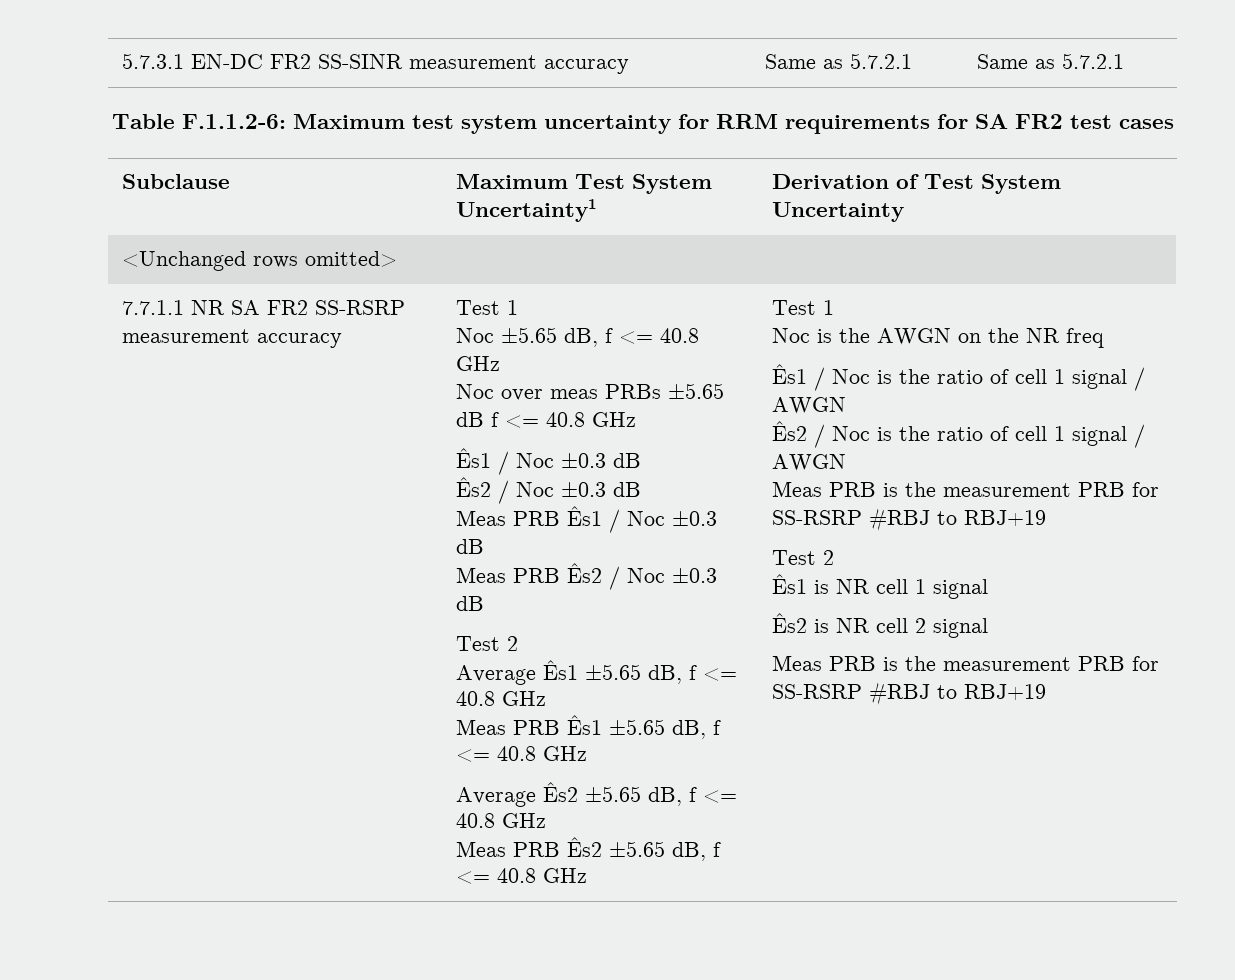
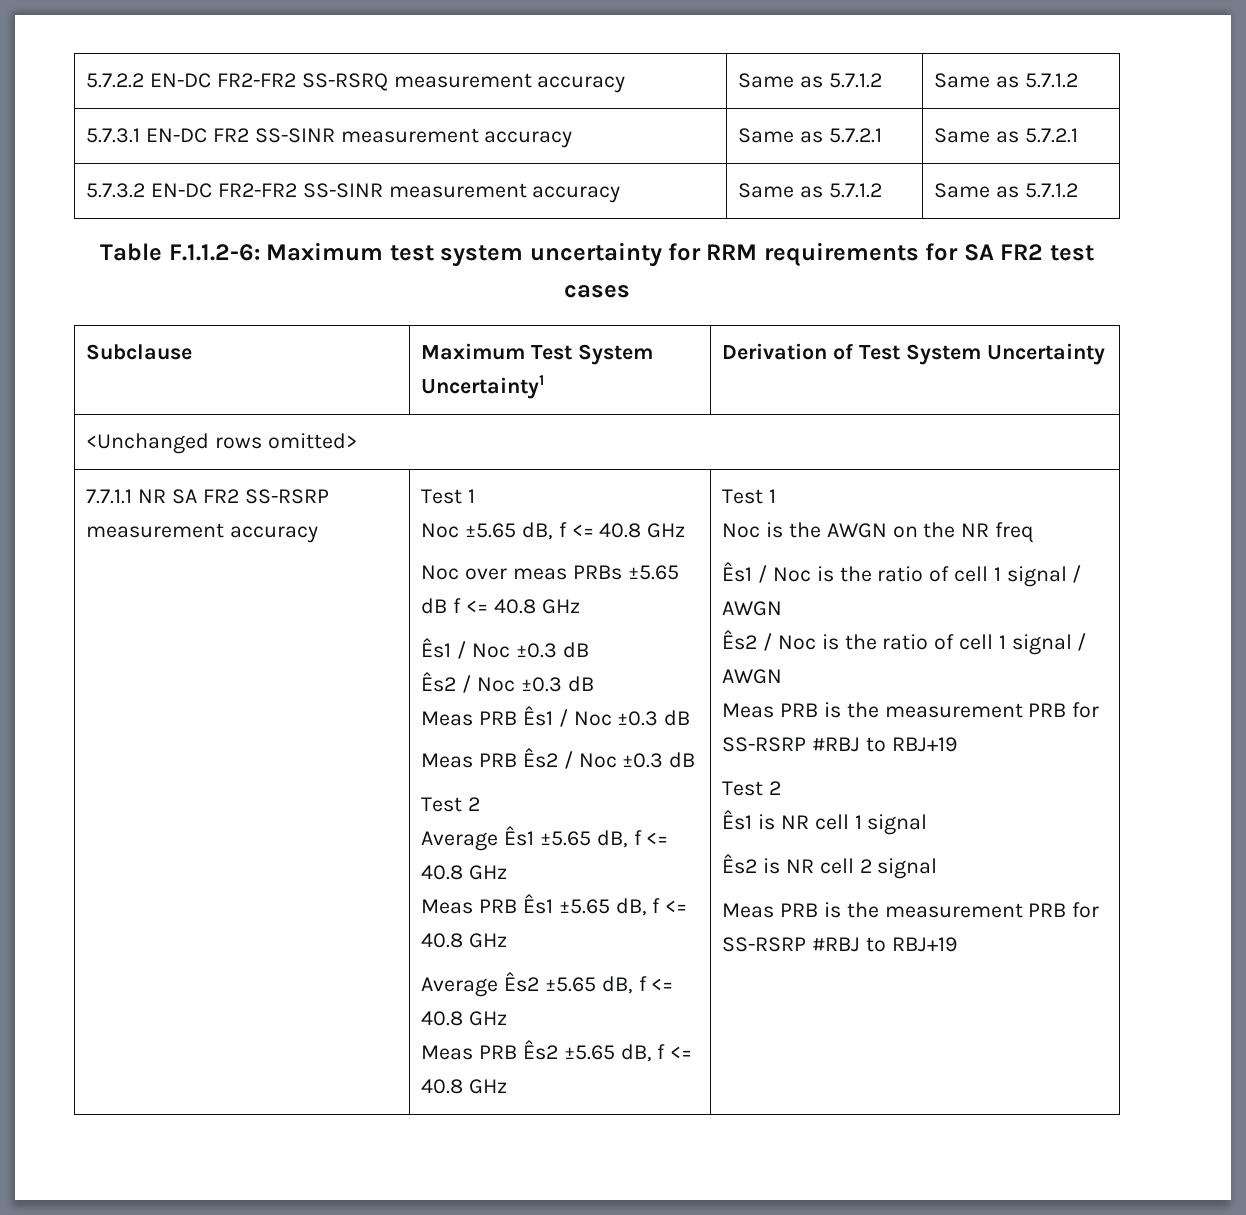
(122, 61) none -> [86,73,626,93] [738,73,882,88] [934,73,1078,88] 5.7.2.2 EN-DC FR2-FR2 SS-RSRQ measurement accuracy | Same as 5.7.1.2 | Same as 5.7.1.2 //
(1125, 61) none -> [86,183,621,203] [738,183,882,198] [934,183,1078,198] // 5.7.3.2 EN-DC FR2-FR2 SS-SINR measurement accuracy | Same as 5.7.1.2 | Same as 5.7.1.2

